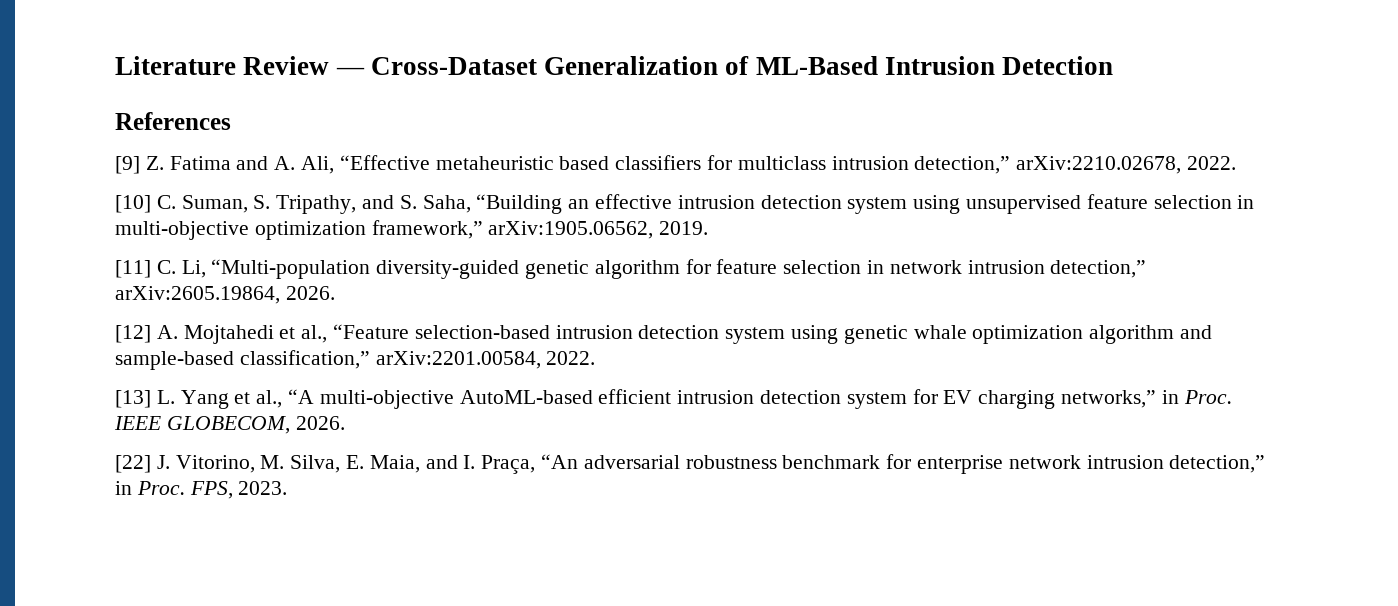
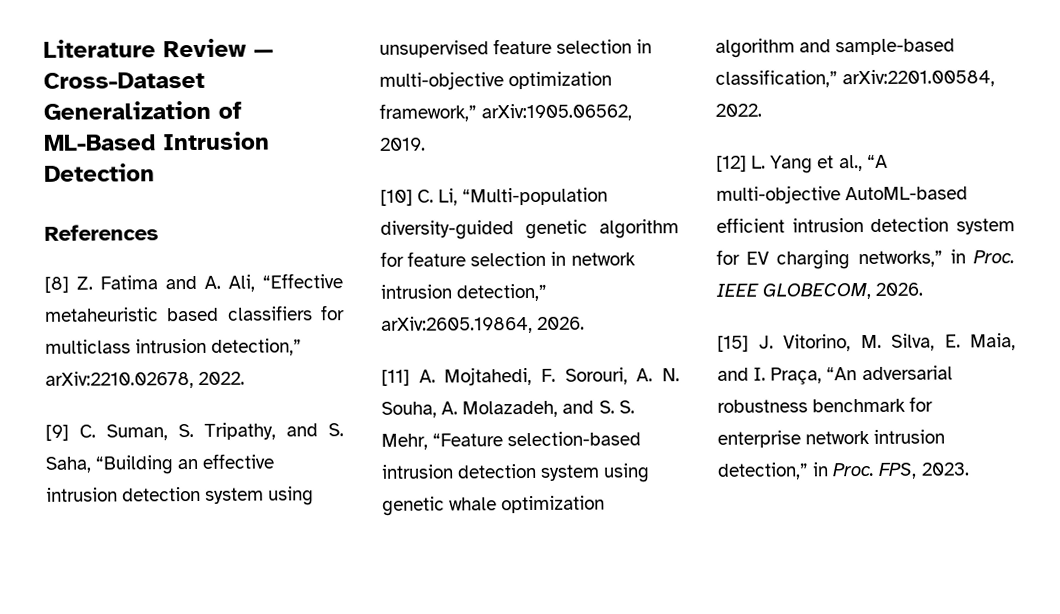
[115,156,140,174] [9] -> [44,276,69,293] [8]
[115,195,151,213] [10] -> [45,424,69,441] [9]
[115,260,151,278] [11] -> [380,189,413,206] [10]
[115,325,328,344] [12] A. Mojtahedi et al., -> [381,366,680,386] [381,400,635,418] [381,433,428,450] [11] A. Mojtahedi, F. Sorouri, A. N. Souha, A. Molazadeh, and S. S. Mehr,
[115,390,151,408] [13] -> [716,155,747,172] [12]
[115,455,151,473] [22] -> [717,335,749,352] [15]

